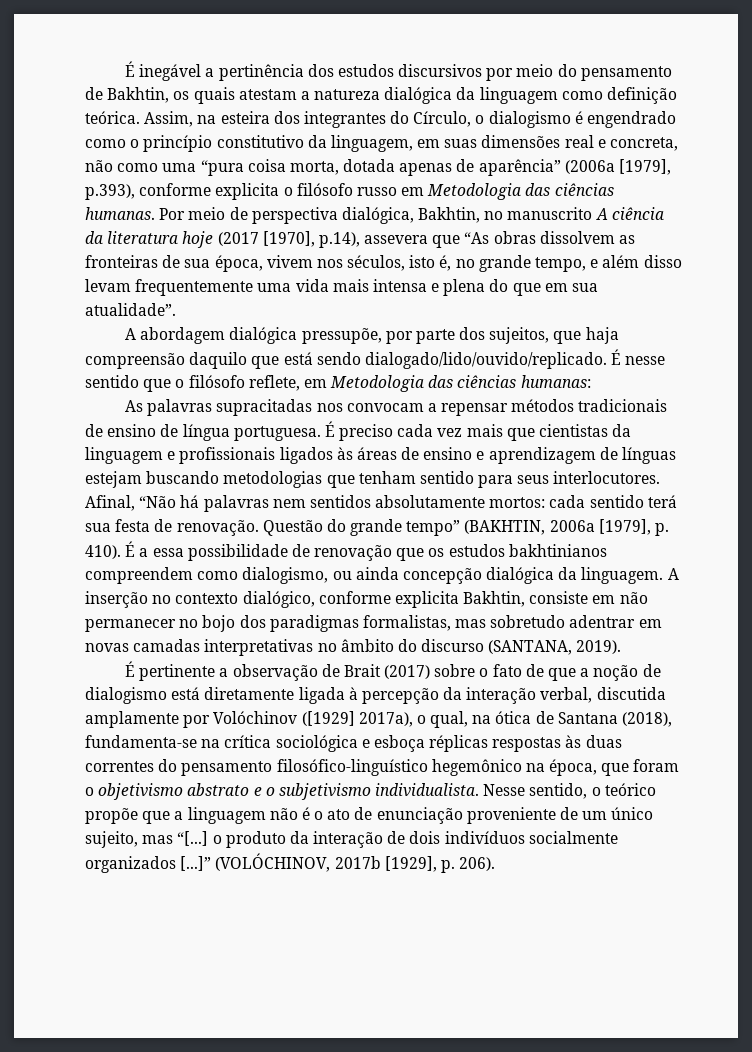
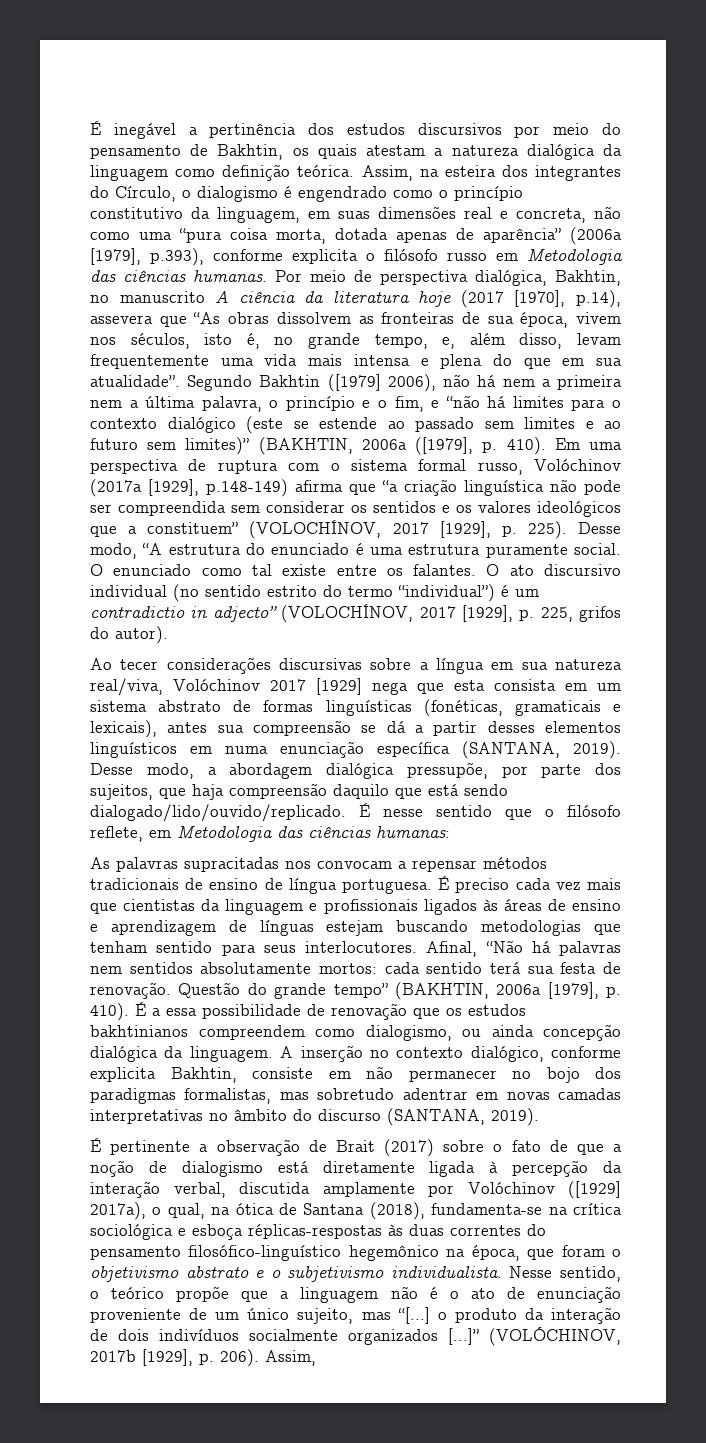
[590,255,682,268] e além disso -> [442,333,563,349] e, além disso,
[124,328,136,340] // A -> [187,374,622,392] [90,395,621,412] [90,416,621,434] [90,437,622,455] [90,459,621,475] [90,479,621,497] [90,501,621,517] [90,520,621,539] [90,543,621,559] [90,564,621,576] [90,584,539,602] [90,604,621,623] [90,626,168,644] [90,657,622,674] [90,678,621,696] [90,699,621,717] [90,720,621,738] [90,741,621,759] [90,763,217,779] Segundo Bakhtin ([1979] 2006), não há nem a primeira nem a última palavra, o princípio e o fim, e “não há limites para o contexto dialógico (este se estende ao passado sem limites e ao futuro sem limites)” (BAKHTIN, 2006a ([1979], p. 410). Em uma perspectiva de ruptura com o sistema formal russo, Volóchinov (2017a [1929], p.148-149) afirma que “a criação linguística não pode ser compreendida sem considerar os sentidos e os valores ideológicos que a constituem” (VOLOCHÍNOV, 2017 [1929], p. 225). Desse modo, “A estrutura do enunciado é uma estrutura puramente social. O enunciado como tal existe entre os falantes. O ato discursivo individual (no sentido estrito do termo “individual”) é um contradictio in adjecto” (VOLOCHÍNOV, 2017 [1929], p. 225, grifos do autor). // Ao tecer considerações discursivas sobre a língua em sua natureza real/viva, Volóchinov 2017 [1929] nega que esta consista em um sistema abstrato de formas linguísticas (fonéticas, gramaticais e lexicais), antes sua compreensão se dá a partir desses elementos linguísticos em numa enunciação específica (SANTANA, 2019). Desse modo, a
[429,735,562,752] réplicas respostas -> [248,1224,382,1239] réplicas-respostas
(496, 864) none -> [265,1350,316,1366] Assim,

